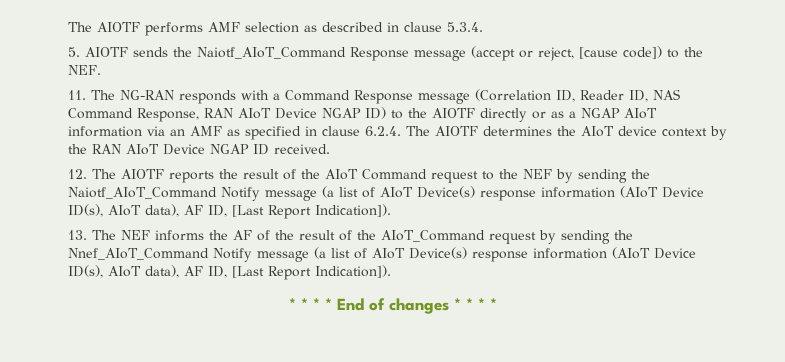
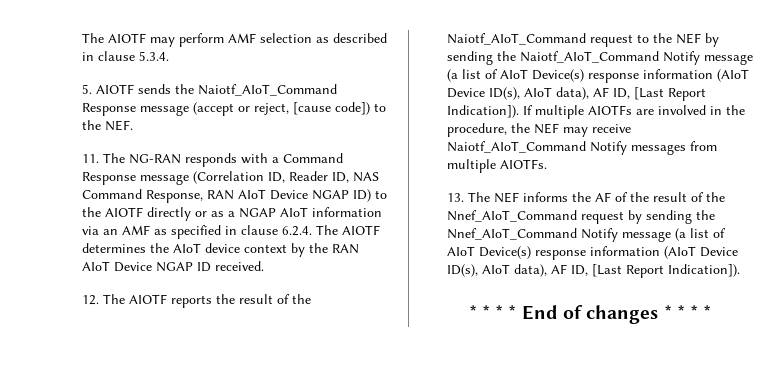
[67,22,203,36] The AIOTF performs -> [82,33,225,47] The AIOTF may perform
[324,169,427,180] AIoT Command -> [447,33,587,45] Naiotf_AIoT_Command
(391, 210) none -> [523,105,746,119] [447,123,632,137] [447,141,718,155] [447,159,548,173] If multiple AIOTFs are involved in the procedure, the NEF may receive Naiotf_AIoT_Command Notify messages from multiple AIOTFs.
[380,230,485,242] AIoT_Command -> [447,210,578,222] Nnef_AIoT_Command

